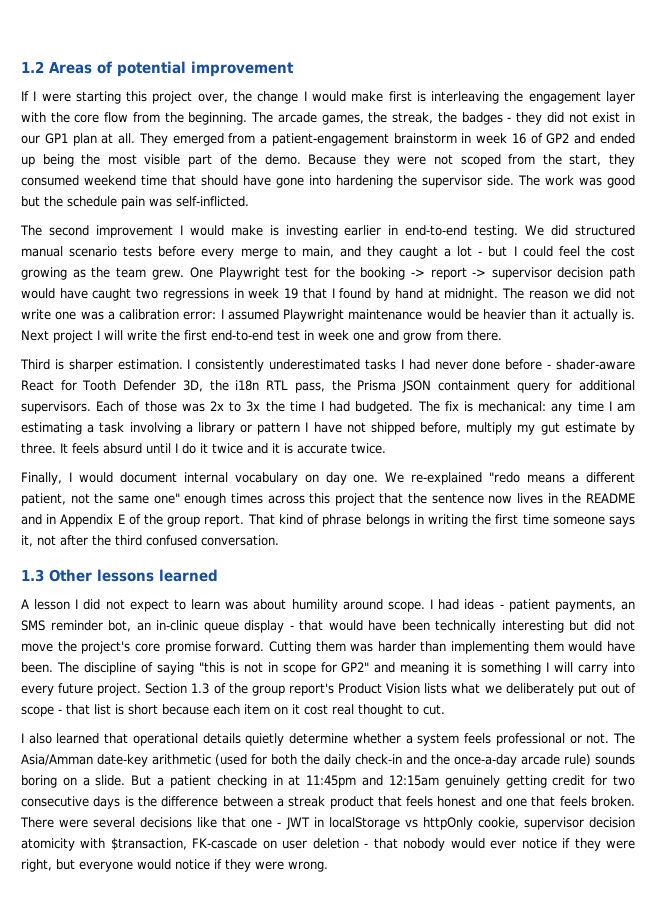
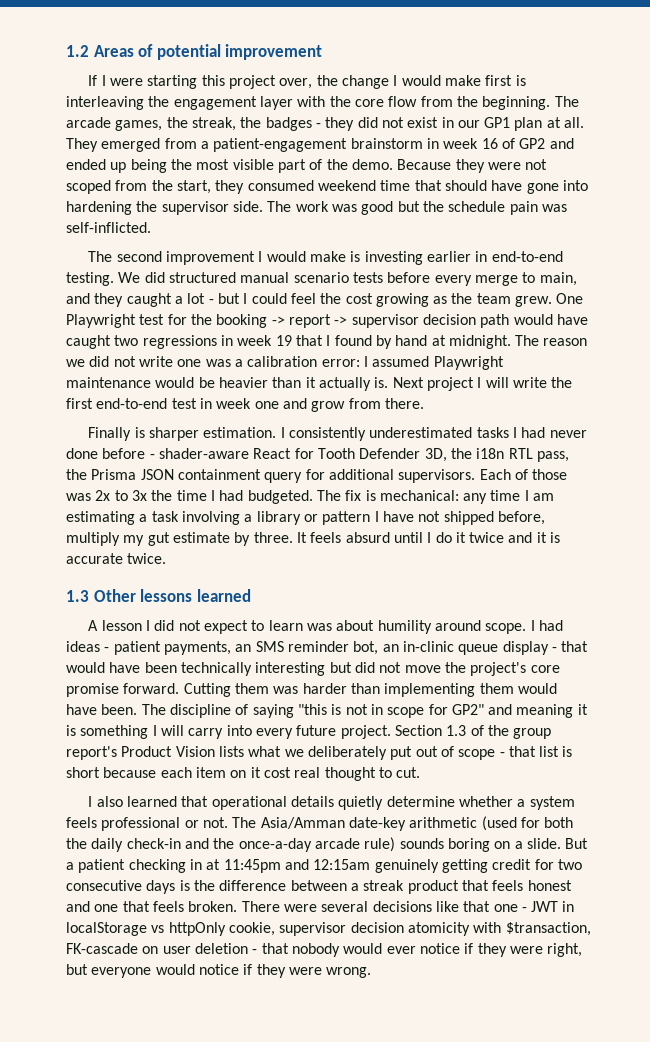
[20,359,50,370] Third -> [88,427,132,441] Finally
[21,472,636,485] [21,493,635,506] [21,514,636,527] [21,535,279,547] // Finally, I would document internal vocabulary on day one. We re-explained "redo means a different patient, not the same one" enough times across this project that the sentence now lives in the README and in Appendix E of the group report. That kind of phrase belongs in writing the first time someone says it, not after the third confused conversation. -> (167, 558) none

